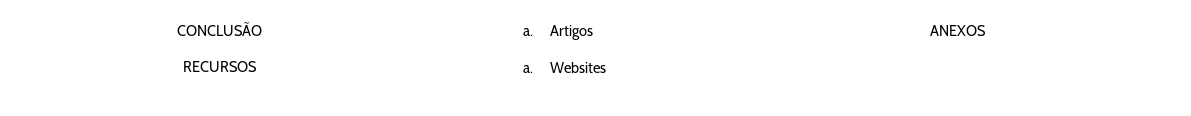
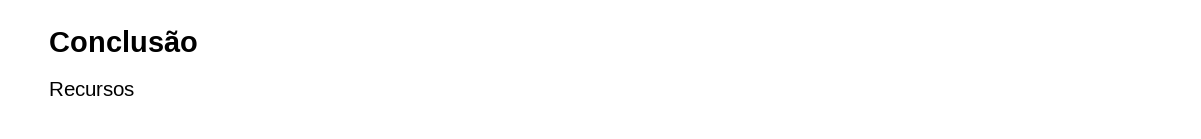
[177,22,262,36] [183,61,257,72] [523,25,594,40] [523,62,607,73] [930,25,986,36] CONCLUSÃO // RECURSOS // a. Artigos // a. Websites // ANEXOS -> [49,30,198,52] [49,82,134,96] Conclusão // Recursos

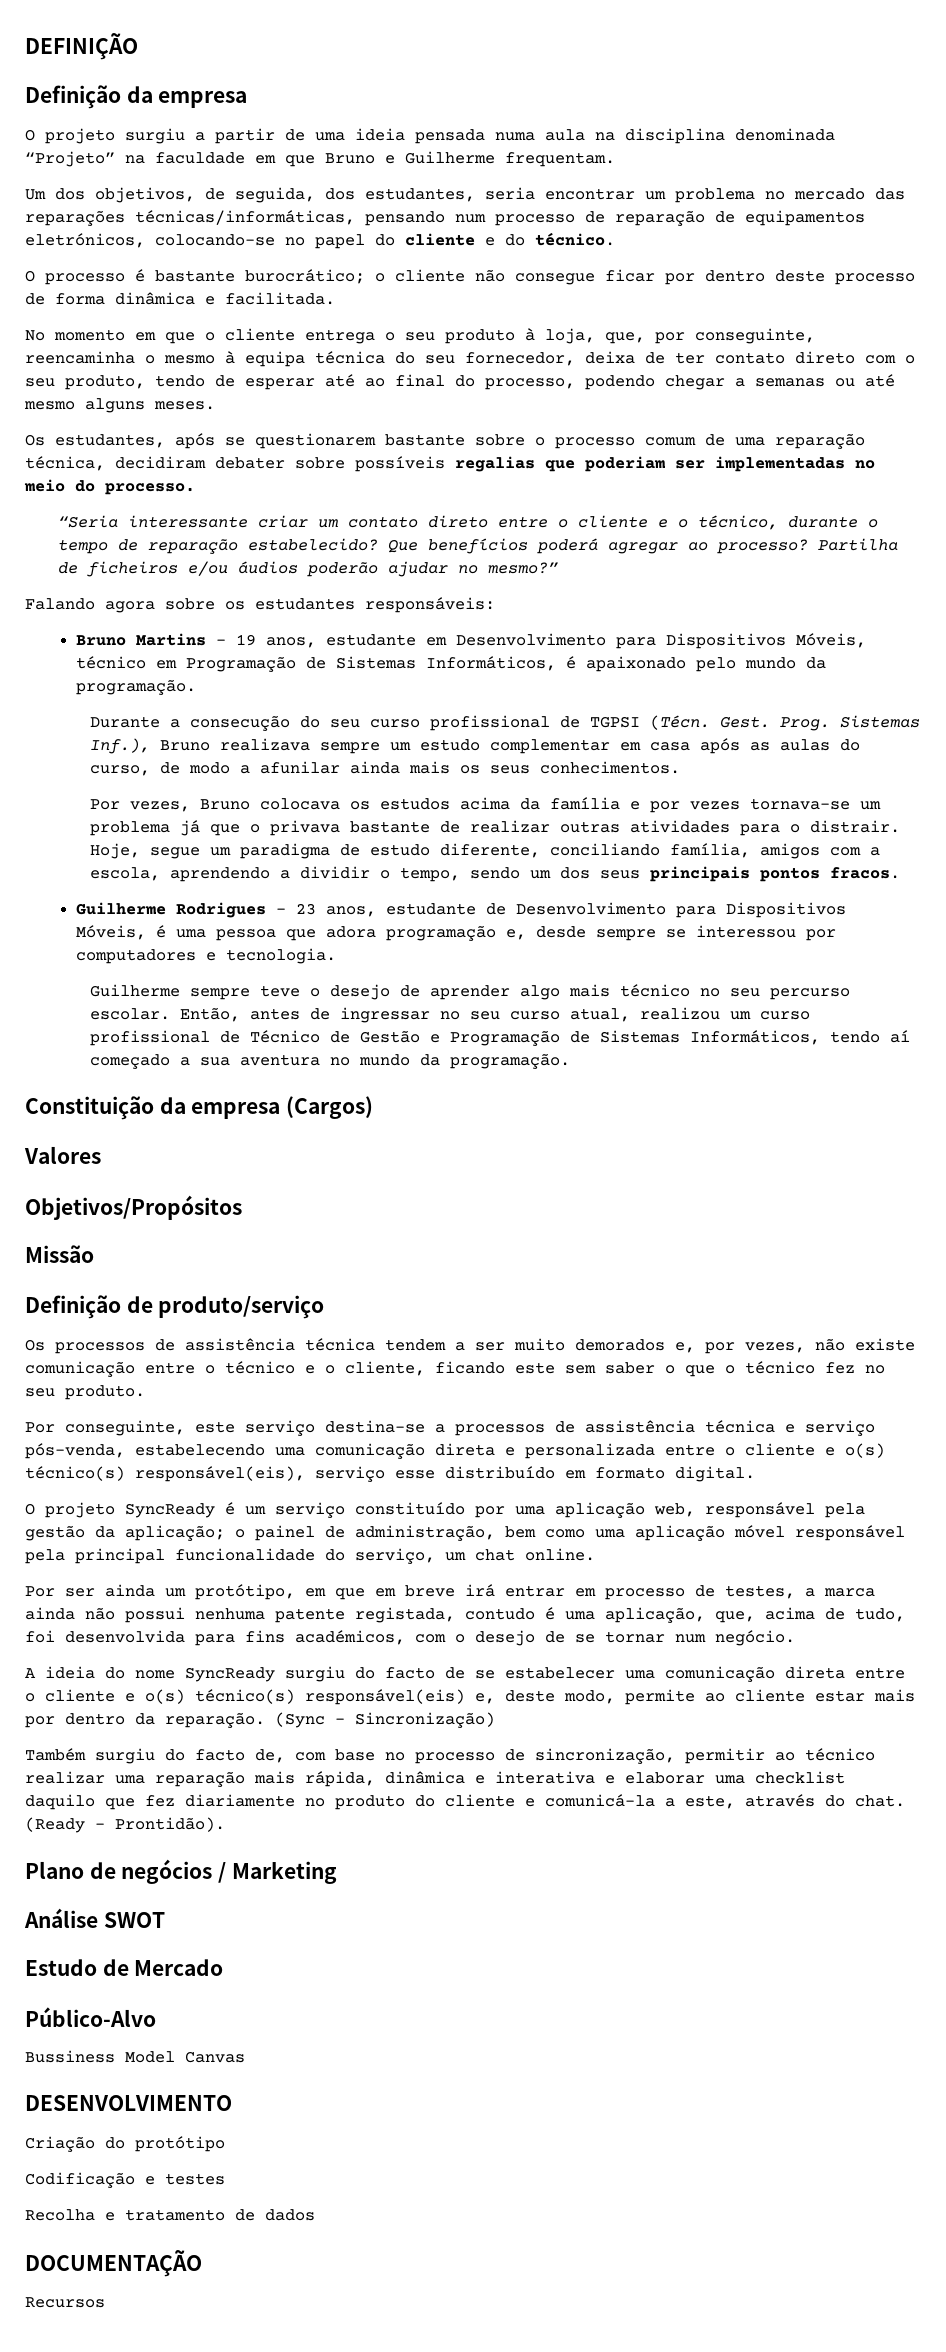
[49,30,198,52] Conclusão -> [25,33,138,60] [25,85,248,109] [25,128,835,144] [25,151,615,167] [25,187,905,203] [25,210,865,226] [25,232,615,249] [25,269,915,285] [25,292,335,305] [25,328,815,344] [25,351,915,367] [25,374,895,390] [24,398,215,413] [25,433,865,449] [25,456,875,472] [24,479,195,495] [57,515,878,530] [57,538,898,554] [57,561,558,577] [25,597,495,613] [76,633,867,649] [76,656,827,672] [76,679,197,695] [90,715,921,731] [90,738,861,754] [90,761,681,776] [90,797,882,813] [90,820,901,836] [90,843,881,859] [90,866,901,882] [76,902,847,918] [76,925,837,941] [76,948,337,964] [90,984,851,1000] [90,1007,811,1023] [90,1030,911,1046] [90,1053,571,1069] [25,1096,374,1120] [24,1146,101,1164] [25,1195,242,1220] [25,1245,94,1263] [25,1295,325,1319] [25,1338,915,1354] [25,1361,885,1377] [25,1385,145,1400] [25,1420,875,1436] [25,1443,885,1459] [25,1466,755,1482] [25,1502,865,1518] [25,1525,905,1541] [25,1548,595,1564] [25,1584,875,1600] [25,1607,905,1623] [25,1630,795,1646] [25,1666,905,1682] [25,1689,915,1705] [25,1712,495,1728] [25,1748,875,1764] [25,1771,845,1787] [25,1794,905,1810] [25,1817,225,1833] [25,1859,337,1884] [24,1908,165,1928] [25,1959,224,1976] [25,2007,156,2027] [25,2050,245,2063] [25,2095,232,2111] [25,2136,225,2152] [25,2172,225,2188] [25,2209,315,2221] [25,2250,202,2277] DEFINIÇÃO // Definição da empresa // O projeto surgiu a partir de uma ideia pensada numa aula na disciplina denominada “Projeto” na faculdade em que Bruno e Guilherme frequentam. // Um dos objetivos, de seguida, dos estudantes, seria encontrar um problema no mercado das reparações técnicas/informáticas, pensando num processo de reparação de equipamentos eletrónicos, colocando-se no papel do cliente e do técnico. // O processo é bastante burocrático; o cliente não consegue ficar por dentro deste processo de forma dinâmica e facilitada. // No momento em que o cliente entrega o seu produto à loja, que, por conseguinte, reencaminha o mesmo à equipa técnica do seu fornecedor, deixa de ter contato direto com o seu produto, tendo de esperar até ao final do processo, podendo chegar a semanas ou até mesmo alguns meses. // Os estudantes, após se questionarem bastante sobre o processo comum de uma reparação técnica, decidiram debater sobre possíveis regalias que poderiam ser implementadas no meio do processo. // “Seria interessante criar um contato direto entre o cliente e o técnico, durante o tempo de reparação estabelecido? Que benefícios poderá agregar ao processo? Partilha de ficheiros e/ou áudios poderão ajudar no mesmo?” // Falando agora sobre os estudantes responsáveis: // Bruno Martins - 19 anos, estudante em Desenvolvimento para Dispositivos Móveis, técnico em Programação de Sistemas Informáticos, é apaixonado pelo mundo da programação. // Durante a consecução do seu curso profissional de TGPSI (Técn. Gest. Prog. Sistemas Inf.), Bruno realizava sempre um estudo complementar em casa após as aulas do curso, de modo a afunilar ainda mais os seus conhecimentos. // Por vezes, Bruno colocava os estudos acima da família e por vezes tornava-se um problema já que o privava bastante de realizar outras atividades para o distrair. Hoje, segue um paradigma de estudo diferente, conciliando família, amigos com a escola, aprendendo a dividir o tempo, sendo um dos seus principais pontos fracos. // Guilherme Rodrigues – 23 anos, estudante de Desenvolvimento para Dispositivos Móveis, é uma pessoa que adora programação e, desde sempre se interessou por computadores e tecnologia. // Guilherme sempre teve o desejo de aprender algo mais técnico no seu percurso escolar. Então, antes de ingressar no seu curso atual, realizou um curso profissional de Técnico de Gestão e Programação de Sistemas Informáticos, tendo aí começado a sua aventura no mundo da programação. // Constituição da empresa (Cargos) // Valores // Objetivos/Propósitos // Missão // Definição de produto/serviço // Os processos de assistência técnica tendem a ser muito demorados e, por vezes, não existe comunicação entre o técnico e o cliente, ficando este sem saber o que o técnico fez no seu produto. // Por conseguinte, este serviço destina-se a processos de assistência técnica e serviço pós-venda, estabelecendo uma comunicação direta e personalizada entre o cliente e o(s) técnico(s) responsável(eis), serviço esse distribuído em formato digital. // O projeto SyncReady é um serviço constituído por uma aplicação web, responsável pela gestão da aplicação; o painel de administração, bem como uma aplicação móvel responsável pela principal funcionalidade do serviço, um chat online. // Por ser ainda um protótipo, em que em breve irá entrar em processo de testes, a marca ainda não possui nenhuma patente registada, contudo é uma aplicação, que, acima de tudo, foi desenvolvida para fins académicos, com o desejo de se tornar num negócio. // A ideia do nome SyncReady surgiu do facto de se estabelecer uma comunicação direta entre o cliente e o(s) técnico(s) responsável(eis) e, deste modo, permite ao cliente estar mais por dentro da reparação. (Sync - Sincronização) // Também surgiu do facto de, com base no processo de sincronização, permitir ao técnico realizar uma reparação mais rápida, dinâmica e interativa e elaborar uma checklist daquilo que fez diariamente no produto do cliente e comunicá-la a este, através do chat. (Ready - Prontidão). // Plano de negócios / Marketing // Análise SWOT // Estudo de Mercado // Público-Alvo // Bussiness Model Canvas // DESENVOLVIMENTO // Criação do protótipo // Codificação e testes // Recolha e tratamento de dados // DOCUMENTAÇÃO

